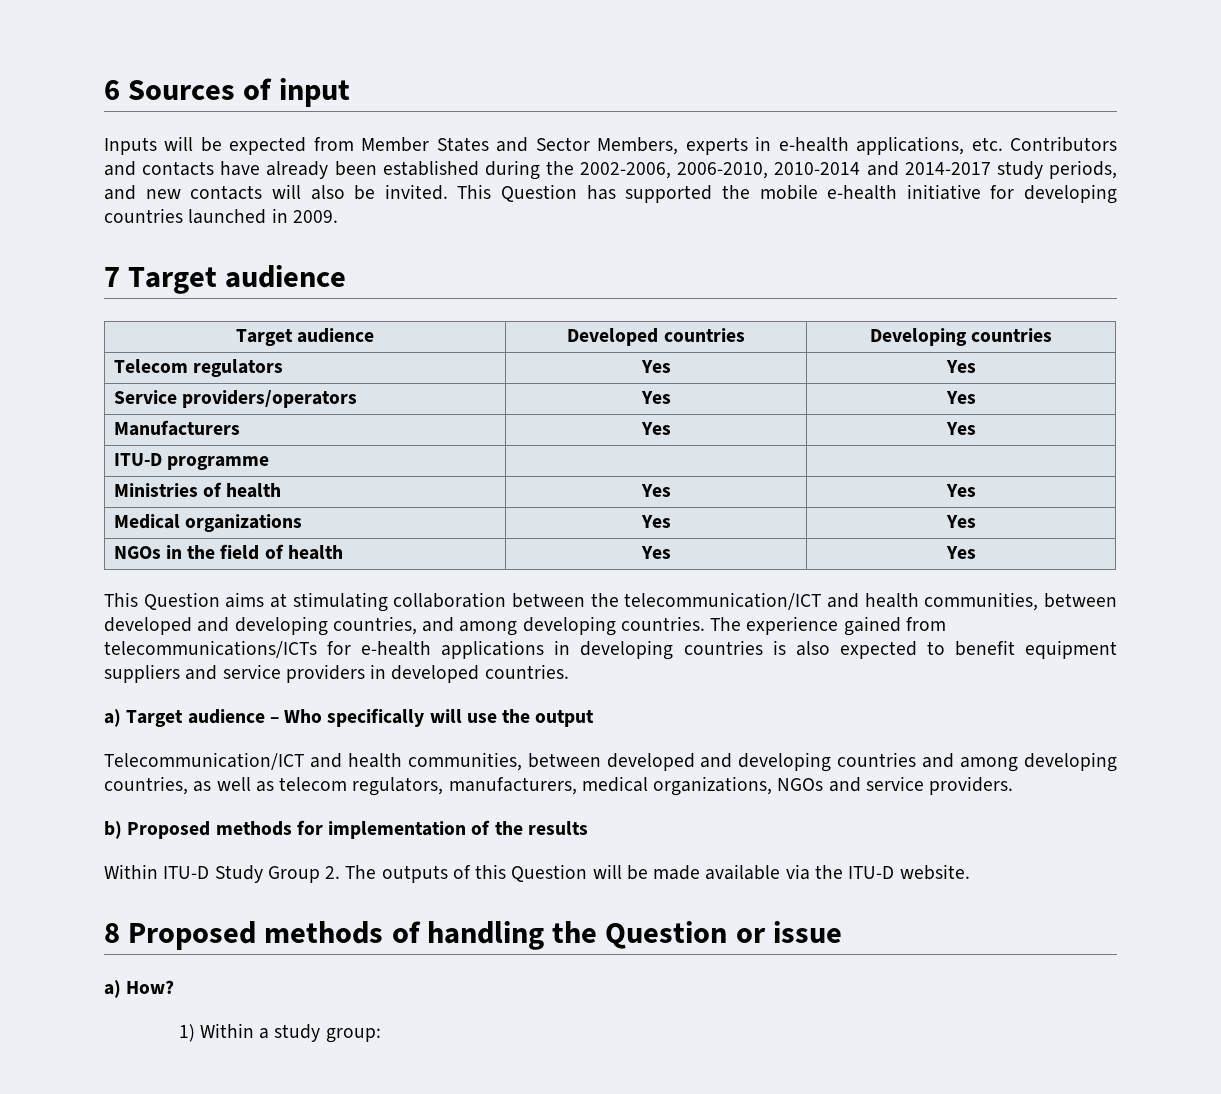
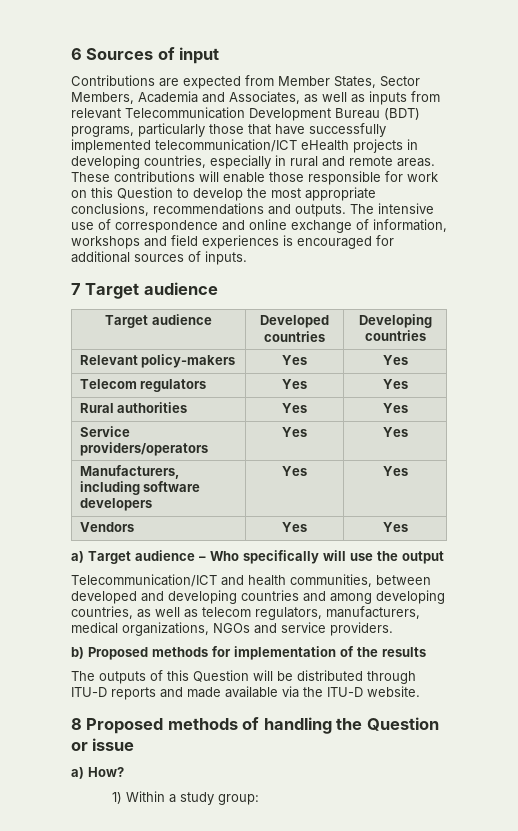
[104,136,1117,155] [104,160,1117,180] [104,184,1117,204] [104,208,338,224] Inputs will be expected from Member States and Sector Members, experts in e-health applications, etc. Contributors and contacts have already been established during the 2002-2006, 2006-2010, 2010-2014 and 2014-2017 study periods, and new contacts will also be invited. This Question has supported the mobile e-health initiative for developing countries launched in 2009. -> [71,75,420,89] [71,91,440,105] [71,107,420,121] [71,123,386,137] [71,139,418,153] [71,155,435,169] [71,171,438,185] [71,187,376,201] [71,203,434,217] [71,219,447,233] [71,235,394,249] [71,251,247,265] Contributions are expected from Member States, Sector Members, Academia and Associates, as well as inputs from relevant Telecommunication Development Bureau (BDT) programs, particularly those that have successfully implemented telecommunication/ICT eHealth projects in developing countries, especially in rural and remote areas. These contributions will enable those responsible for work on this Question to develop the most appropriate conclusions, recommendations and outputs. The intensive use of correspondence and online exchange of information, workshops and field experiences is encouraged for additional sources of inputs.
(1053, 335) none -> [79,354,236,368] [282,355,307,365] [382,355,408,365] // Relevant policy-makers | Yes | Yes
(976, 366) none -> [79,402,188,413] [282,403,307,413] [382,403,408,413] // Rural authorities | Yes | Yes
[113,420,240,436] [640,422,671,435] [945,422,976,435] [113,453,269,470] [113,482,282,498] [640,484,671,497] [945,484,976,497] [113,514,302,532] [640,515,671,528] [945,515,976,528] [113,544,343,560] [640,546,671,559] [945,546,976,559] [104,592,1117,612] [104,616,946,636] [104,640,1117,660] [104,664,569,683] Manufacturers | Yes | Yes // ITU-D programme | | // Ministries of health | Yes | Yes // Medical organizations | Yes | Yes // NGOs in the field of health | Yes | Yes // This Question aims at stimulating collaboration between the telecommunication/ICT and health communities, between developed and developing countries, and among developing countries. The experience gained from telecommunications/ICTs for e-health applications in developing countries is also expected to benefit equipment suppliers and service providers in developed countries. -> [79,465,179,479] [79,481,201,495] [79,498,152,511] [282,466,307,476] [382,466,408,476] [79,522,134,532] [282,522,307,532] [382,522,408,532] Manufacturers, including software developers | Yes | Yes // Vendors | Yes | Yes
[104,864,341,883] Within ITU-D Study Group 2. -> (426, 652) none
(648, 872) none -> [297,670,416,684] [71,687,183,700] distributed through ITU-D reports and

